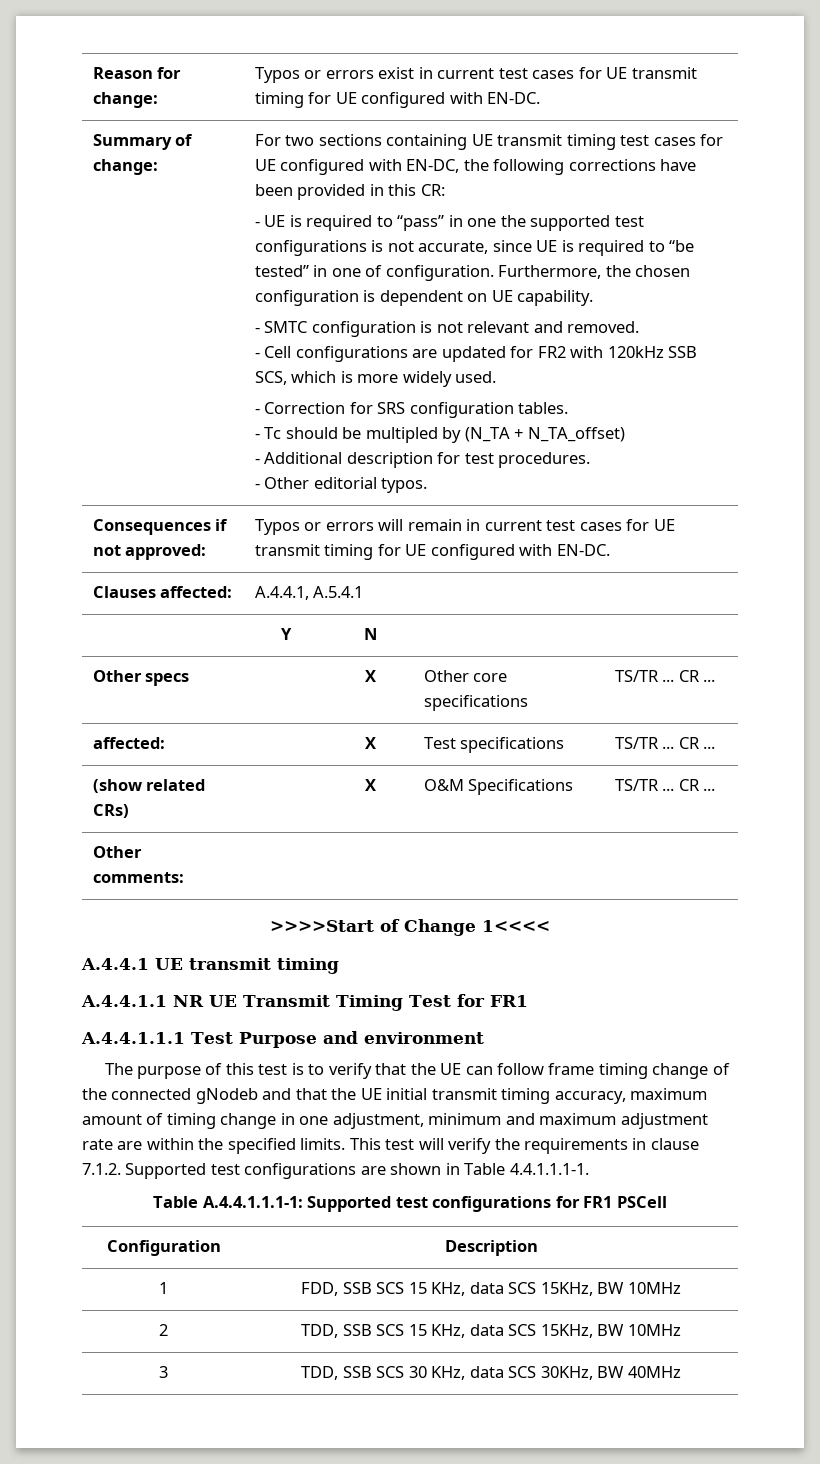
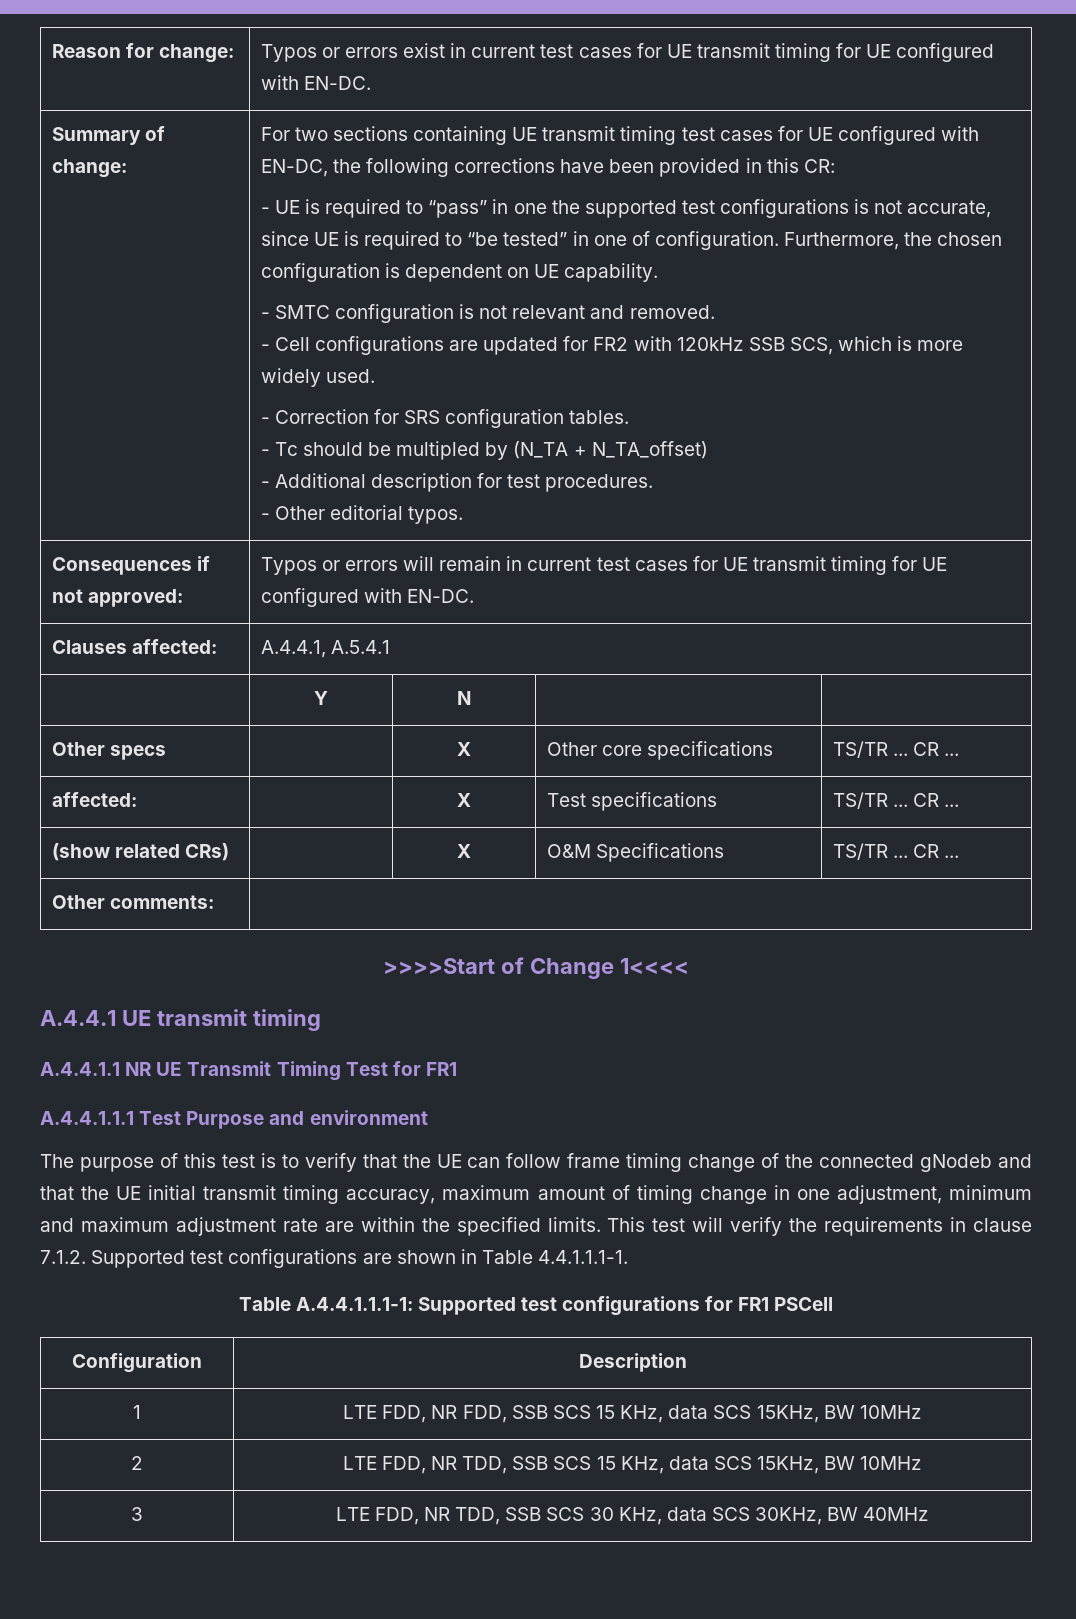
(168, 1288) none -> [343,1405,458,1423] LTE FDD, NR
(168, 1330) none -> [342,1456,457,1474] LTE FDD, NR
(168, 1372) none -> [335,1507,450,1525] LTE FDD, NR

